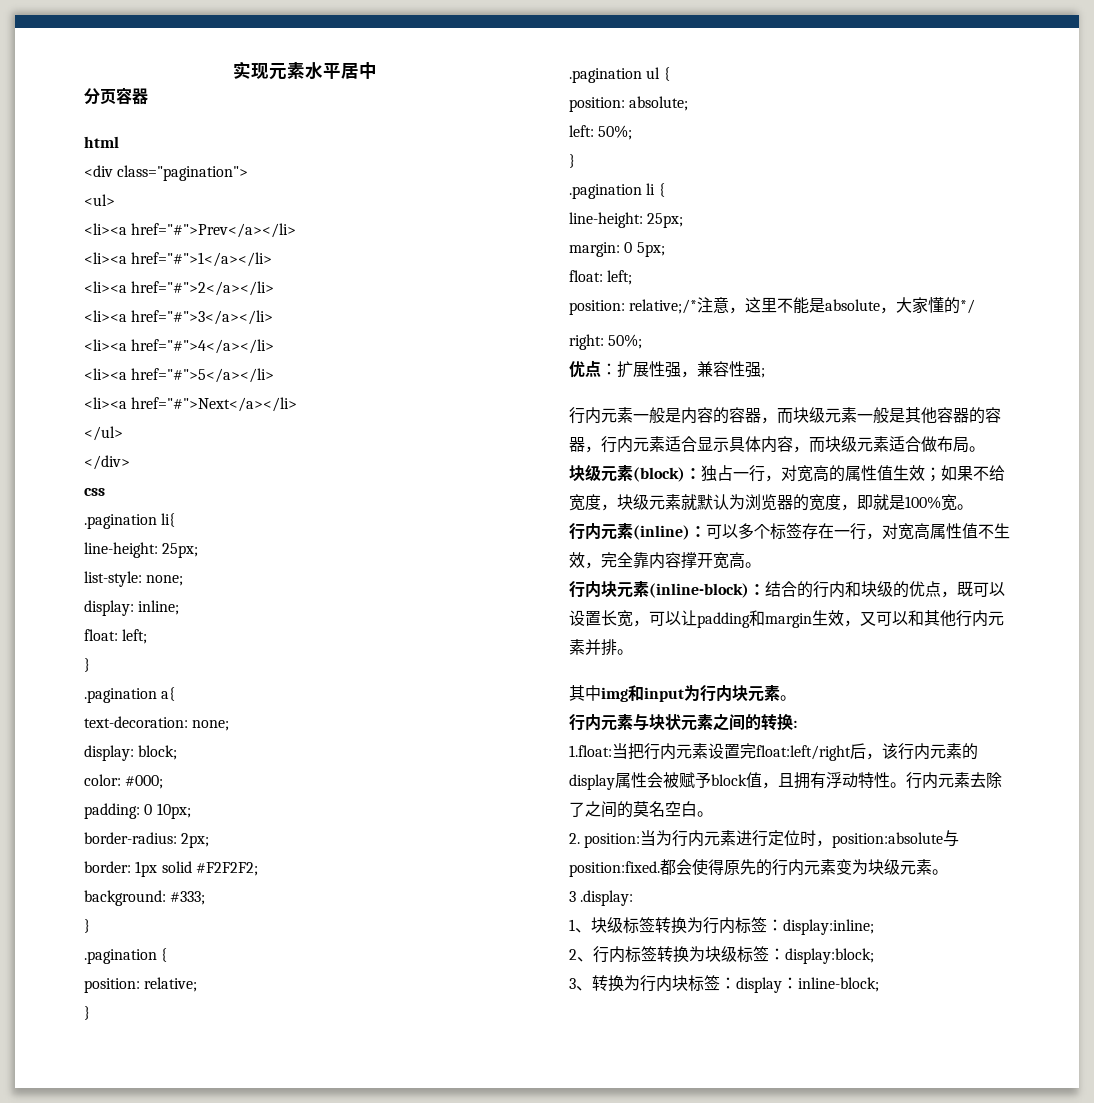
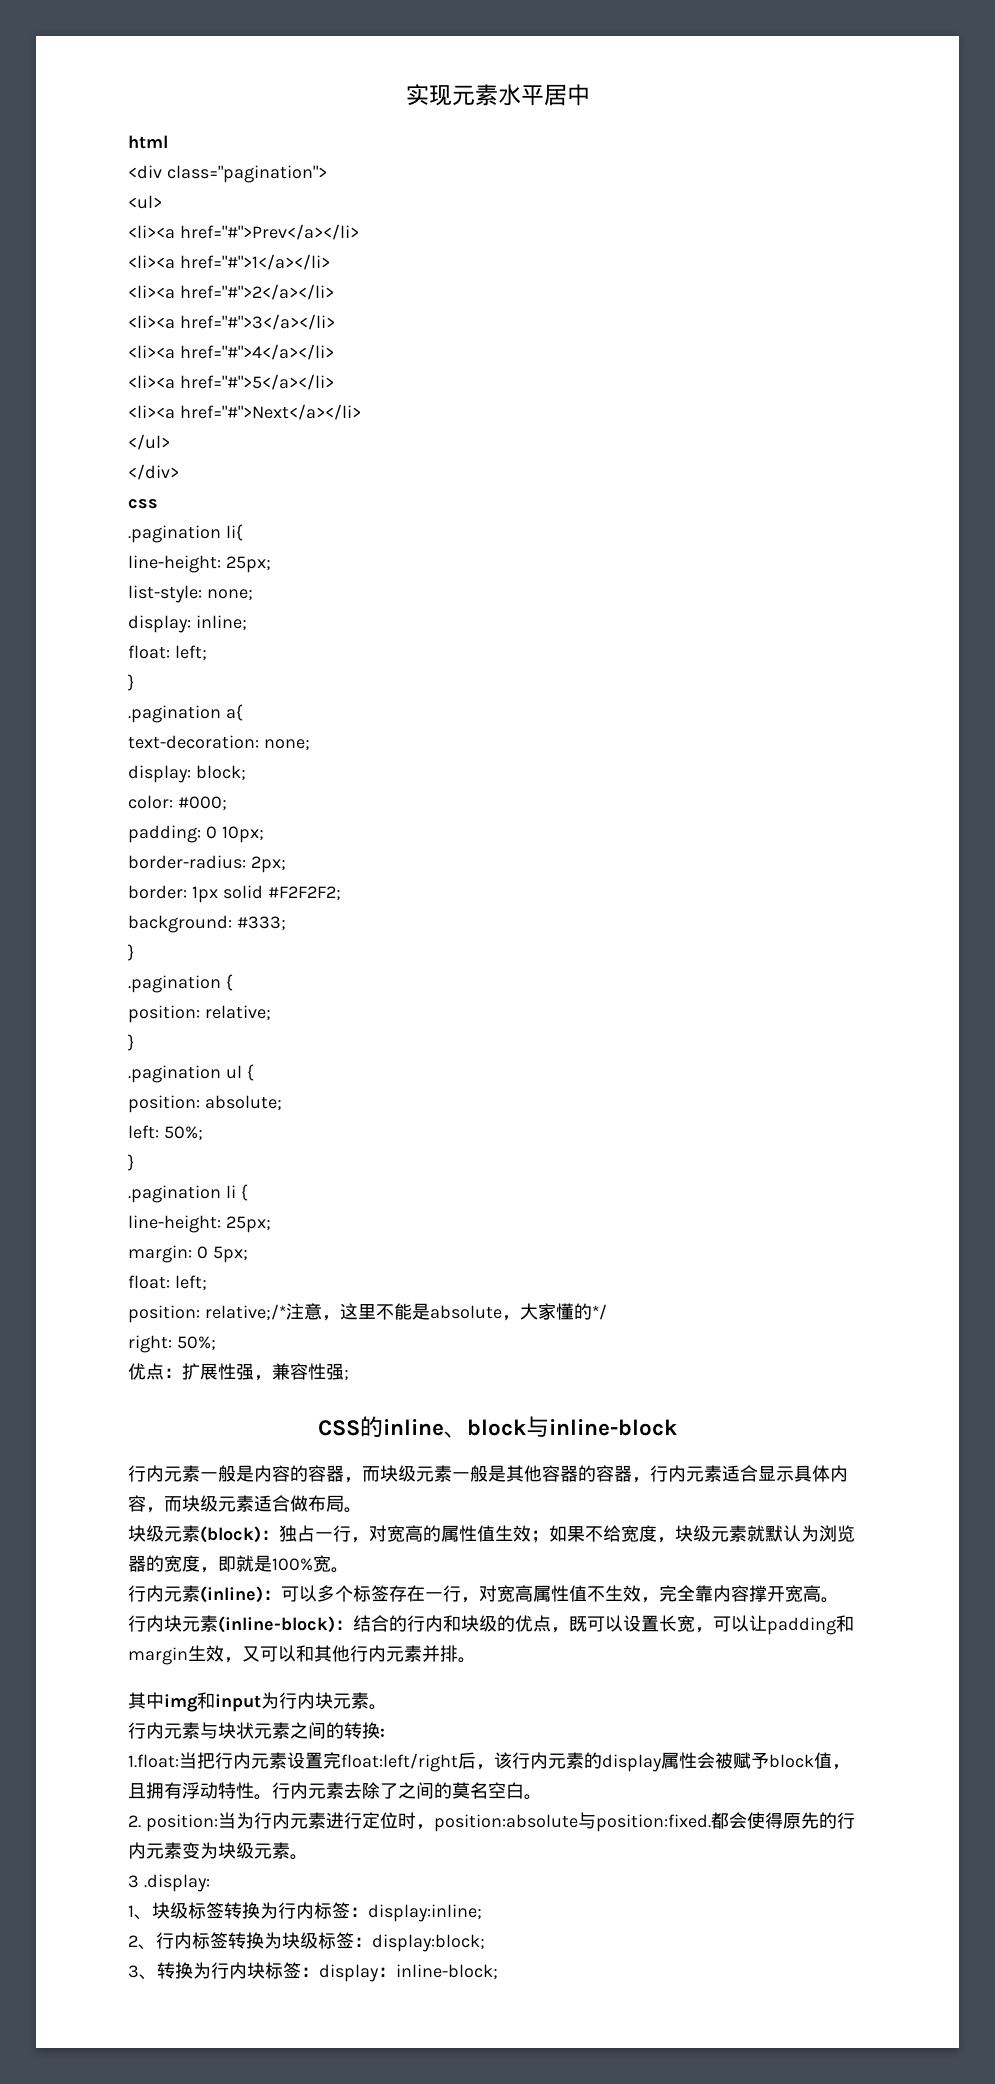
[84,87,148,105] // 分页容器 -> (590, 95) none
(765, 373) none -> [318,1416,677,1438] // CSS的inline、block与inline-block

